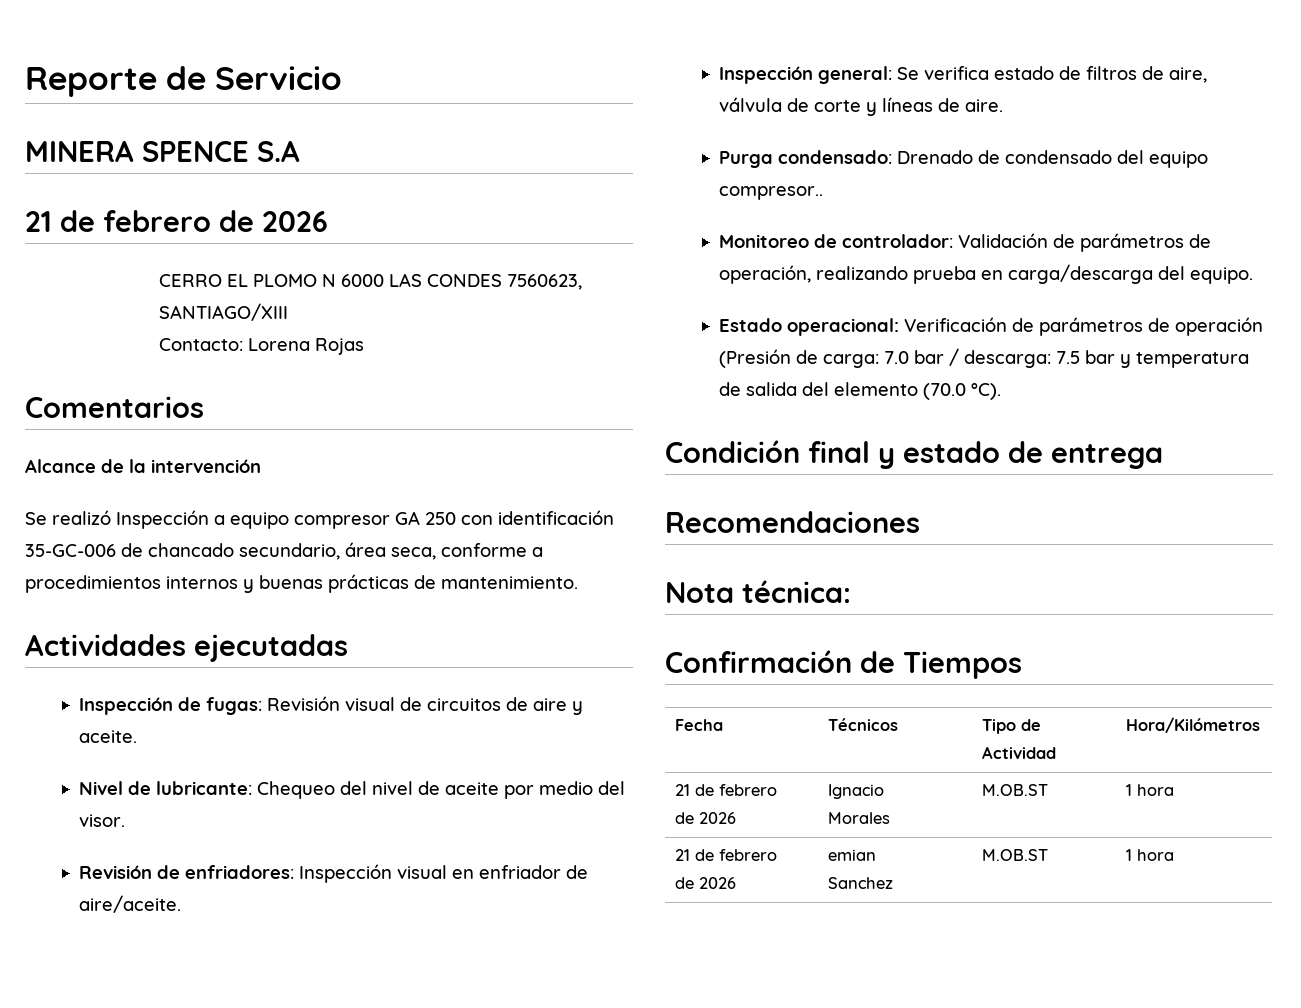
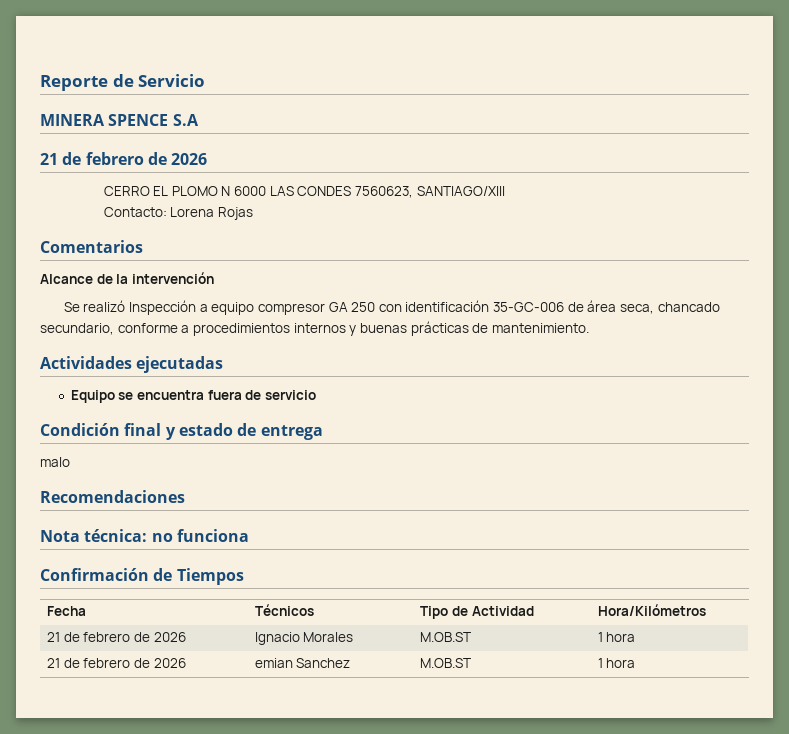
[148,542,436,560] chancado secundario, área seca, -> [587,300,720,314] [40,323,114,335] área seca, chancado secundario,
[78,696,583,715] [78,730,137,743] [78,781,625,799] [78,814,125,827] [78,864,588,883] [78,895,181,913] [718,66,1207,84] [718,97,1003,116] [718,150,1208,168] [718,186,823,200] [718,233,1211,252] [718,264,1253,284] [718,317,1263,336] [718,348,1249,368] [718,382,1001,400] Inspección de fugas: Revisión visual de circuitos de aire y aceite. // Nivel de lubricante: Chequeo del nivel de aceite por medio del visor. // Revisión de enfriadores: Inspección visual en enfriador de aire/aceite. // Inspección general: Se verifica estado de filtros de aire, válvula de corte y líneas de aire. // Purga condensado: Drenado de condensado del equipo compresor.. // Monitoreo de controlador: Validación de parámetros de operación, realizando prueba en carga/descarga del equipo. // Estado operacional: Verificación de parámetros de operación (Presión de carga: 7.0 bar / descarga: 7.5 bar y temperatura de salida del elemento (70.0 °C). -> [70,390,316,403] Equipo se encuentra fuera de servicio
(1163, 456) none -> [40,457,70,467] // malo
(851, 591) none -> [151,529,249,542] no funciona

